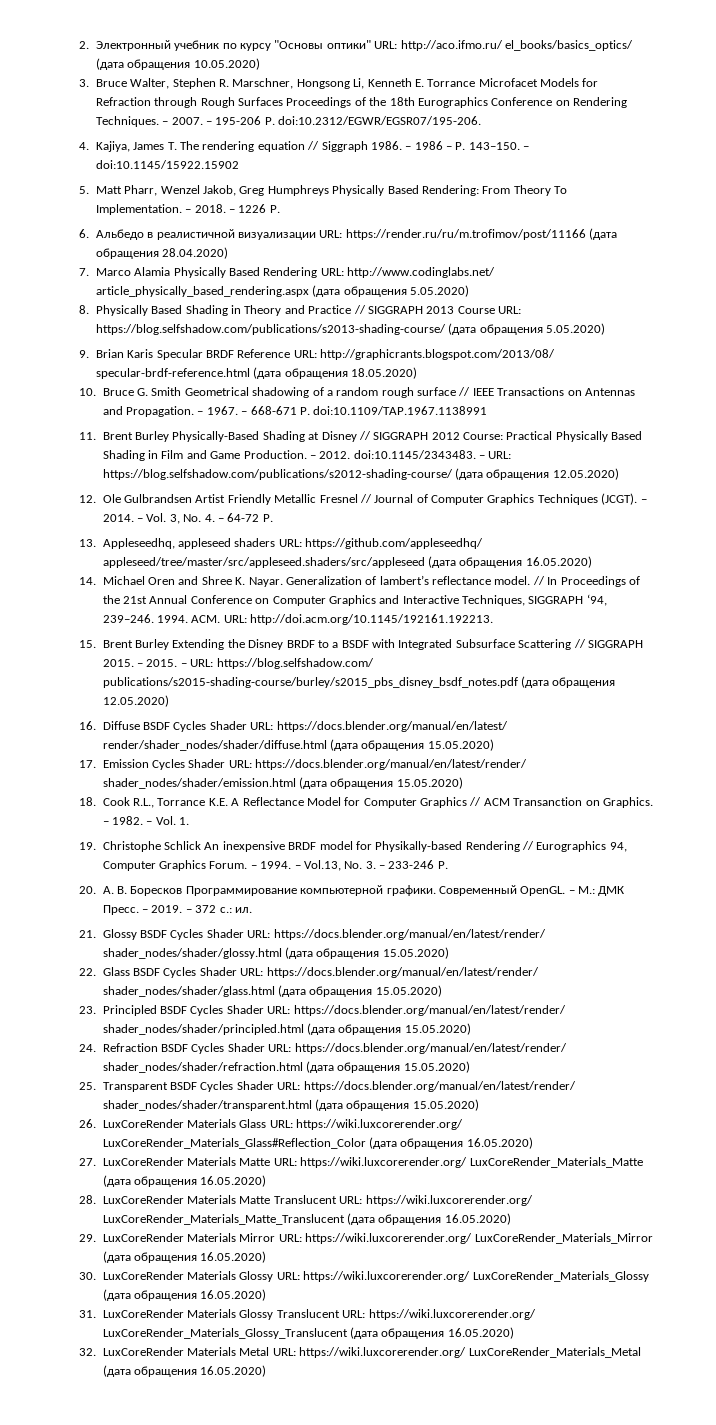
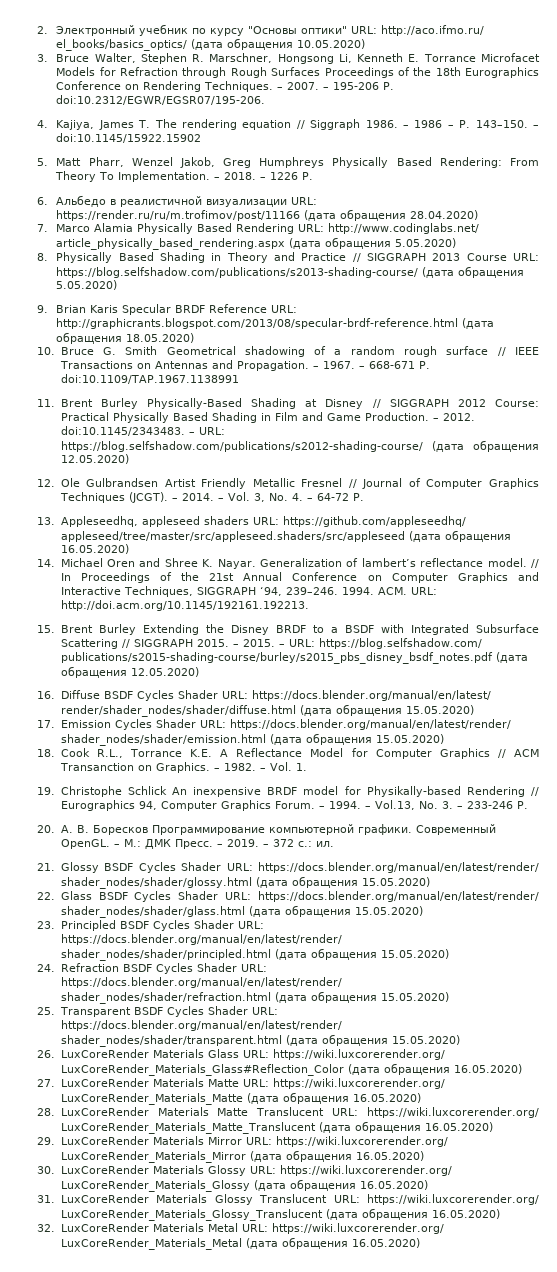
[320,349,556,360] [95,368,250,379] http://graphicrants.blogspot.com/2013/08/ specular-brdf-reference.html -> [56,318,459,329] http://graphicrants.blogspot.com/2013/08/specular-brdf-reference.html

